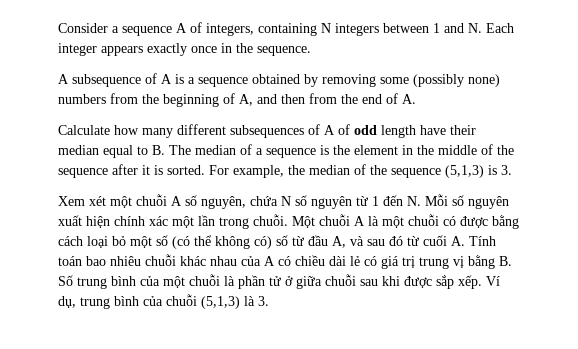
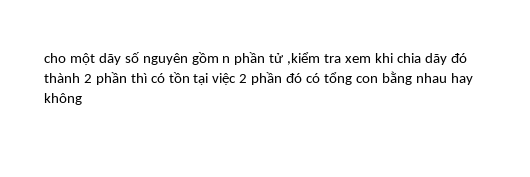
[58,22,514,36] [58,43,311,56] [58,73,500,87] [58,93,416,107] [58,124,476,138] [58,144,514,158] [58,164,512,178] [58,194,509,209] [58,214,519,229] [58,235,496,249] [58,254,512,269] [58,274,500,289] [58,294,269,309] Consider a sequence A of integers, containing N integers between 1 and N. Each integer appears exactly once in the sequence. // A subsequence of A is a sequence obtained by removing some (possibly none) numbers from the beginning of A, and then from the end of A. // Calculate how many different subsequences of A of odd length have their median equal to B. The median of a sequence is the element in the middle of the sequence after it is sorted. For example, the median of the sequence (5,1,3) is 3. // Xem xét một chuỗi A số nguyên, chứa N số nguyên từ 1 đến N. Mỗi số nguyên xuất hiện chính xác một lần trong chuỗi. Một chuỗi A là một chuỗi có được bằng cách loại bỏ một số (có thể không có) số từ đầu A, và sau đó từ cuối A. Tính toán bao nhiêu chuỗi khác nhau của A có chiều dài lẻ có giá trị trung vị bằng B. Số trung bình của một chuỗi là phần tử ở giữa chuỗi sau khi được sắp xếp. Ví dụ, trung bình của chuỗi (5,1,3) là 3. -> [44,52,467,65] [44,71,473,85] [44,93,82,105] cho một dãy số nguyên gồm n phần tử ,kiểm tra xem khi chia dãy đó thành 2 phần thì có tồn tại việc 2 phần đó có tổng con bằng nhau hay không

